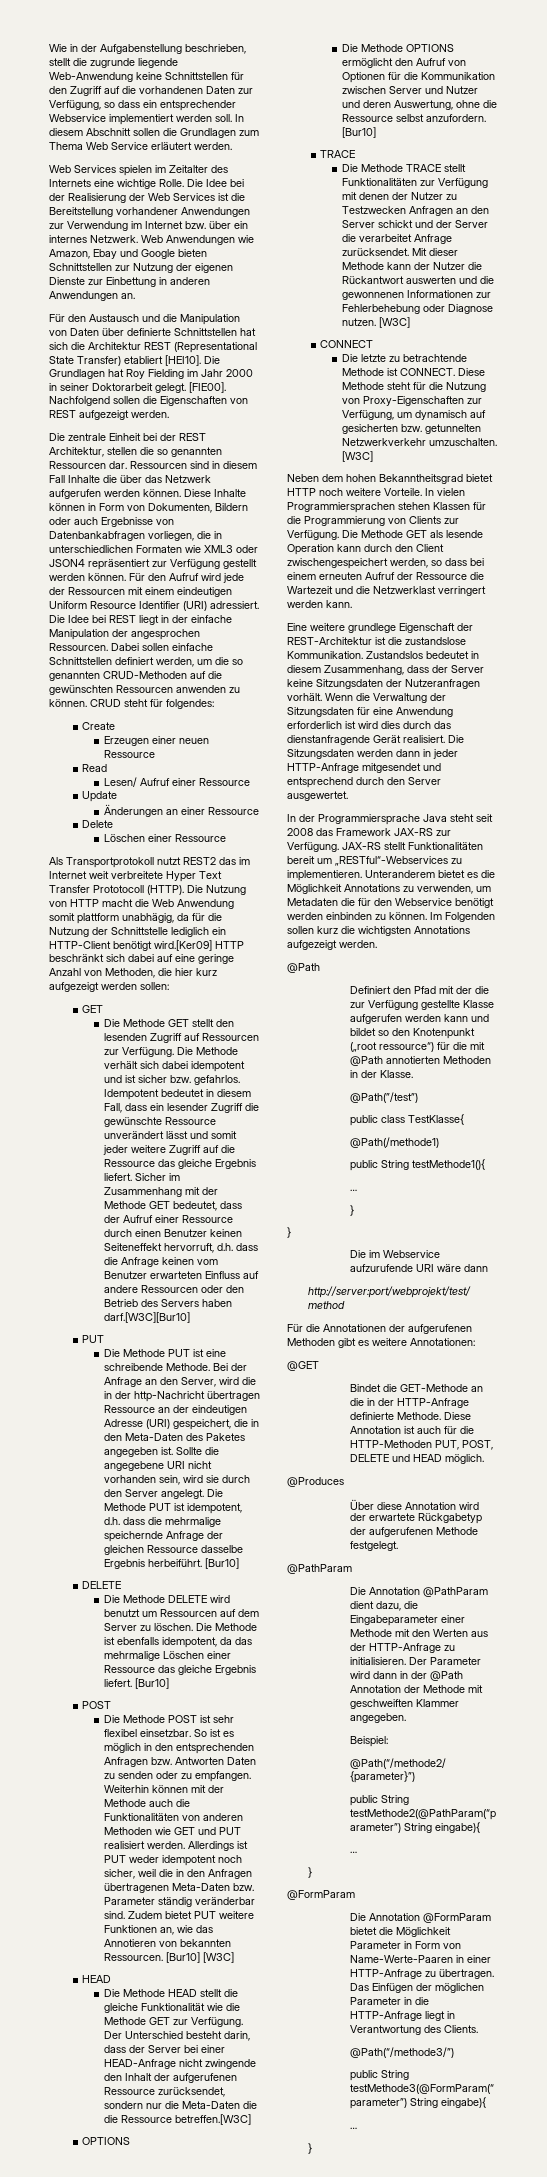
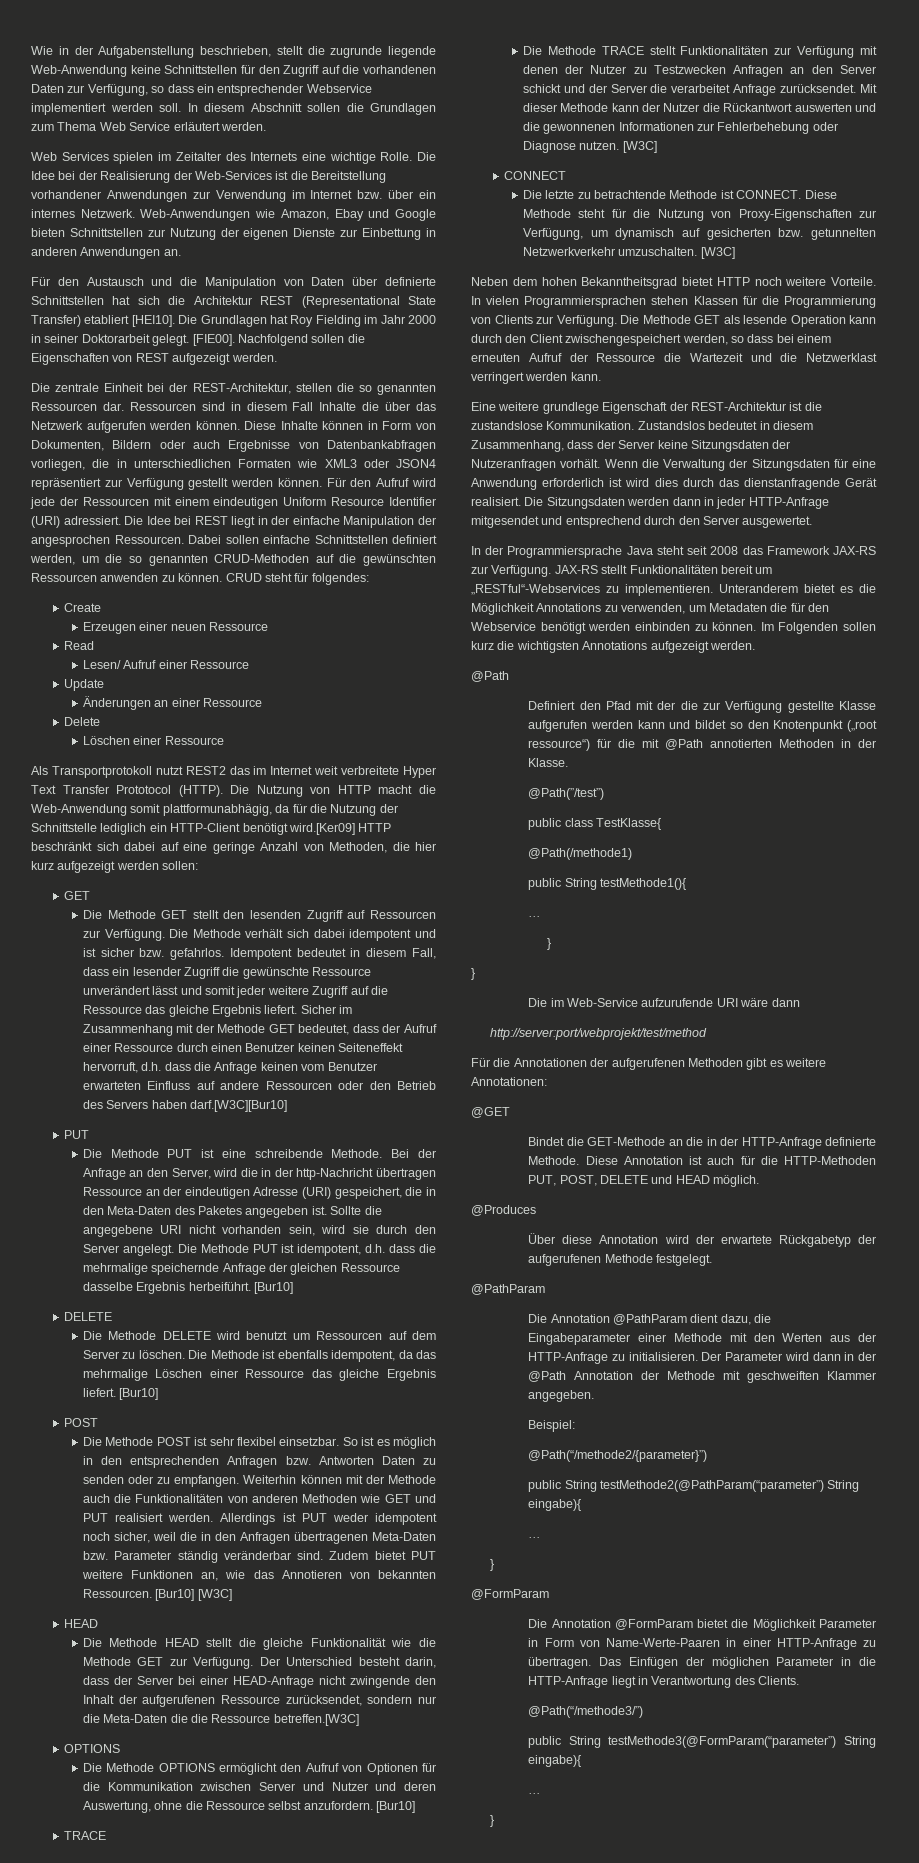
[148,193,215,201] Web Services -> [194,171,272,180] Web-Services
[141,235,235,245] Web Anwendungen -> [140,209,251,221] Web-Anwendungen
[179,433,206,441] [49,447,104,457] REST Architektur, -> [192,383,291,394] REST-Architektur,
[93,885,144,893] Prototocoll -> [116,785,172,794] Prototocol
[152,899,234,909] [49,913,174,924] Web Anwendung somit plattform unabhägig, -> [31,804,272,816] Web-Anwendung somit plattformunabhägig,
[383,1250,441,1258] Webservice -> [567,998,639,1007] Web-Service

